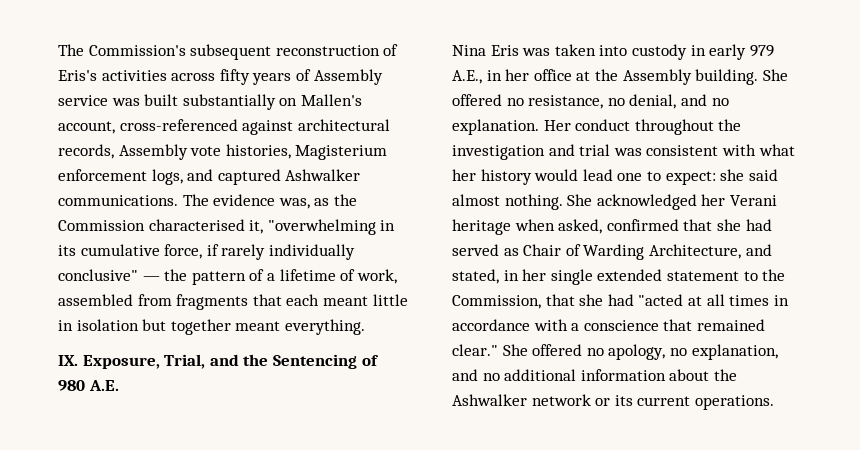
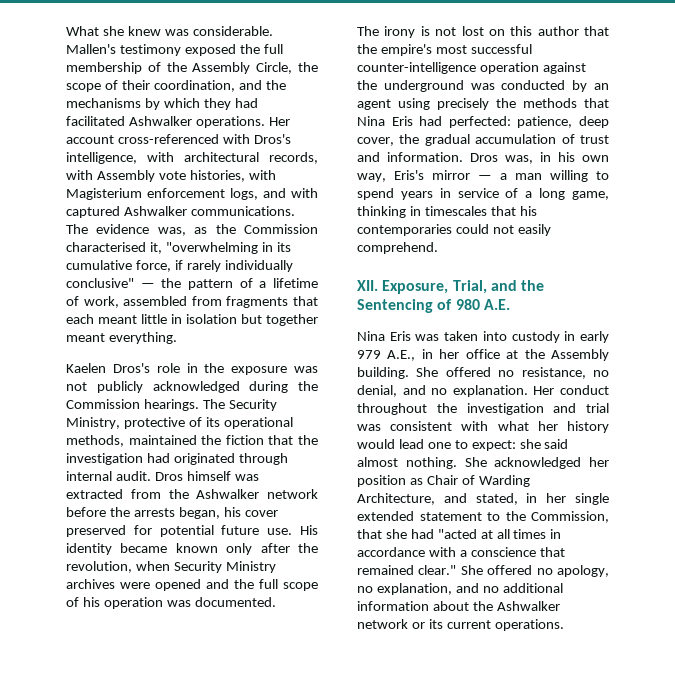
[58,44,399,60] [58,69,383,85] [58,94,362,110] [58,119,294,135] The Commission's subsequent reconstruction of Eris's activities across fifty years of Assembly service was built substantially on Mallen's account, cross-referenced against -> [66,26,273,36] [66,44,283,56] [66,62,318,74] [66,80,286,92] [66,98,258,110] [66,116,290,128] [66,134,291,144] [66,152,174,164] What she knew was considerable. Mallen's testimony exposed the full membership of the Assembly Circle, the scope of their coordination, and the mechanisms by which they had facilitated Ashwalker operations. Her account cross-referenced with Dros's intelligence, with
(114, 151) none -> [66,170,93,180] with
(291, 151) none -> [248,170,276,180] with
(214, 175) none -> [291,188,318,198] with
[58,355,78,366] IX. -> [66,363,318,375] [66,381,318,393] [66,399,277,411] [66,417,293,429] [66,435,318,447] [66,453,288,465] [66,471,259,481] [66,489,318,499] [66,507,278,519] [66,525,318,537] [66,543,318,555] [66,561,276,573] [66,579,318,591] [66,597,276,609] [357,26,609,38] [357,44,532,56] [357,62,586,74] [357,80,609,92] [357,98,609,110] [357,116,609,128] [357,134,609,146] [357,152,609,164] [357,170,609,182] [357,188,609,200] [357,206,537,218] [357,224,551,236] [357,242,438,254] [357,280,378,291] Kaelen Dros's role in the exposure was not publicly acknowledged during the Commission hearings. The Security Ministry, protective of its operational methods, maintained the fiction that the investigation had originated through internal audit. Dros himself was extracted from the Ashwalker network before the arrests began, his cover preserved for potential future use. His identity became known only after the revolution, when Security Ministry archives were opened and the full scope of his operation was documented. // The irony is not lost on this author that the empire's most successful counter-intelligence operation against the underground was conducted by an agent using precisely the methods that Nina Eris had perfected: patience, deep cover, the gradual accumulation of trust and information. Dros was, in his own way, Eris's mirror — a man willing to spend years in service of a long game, thinking in timescales that his contemporaries could not easily comprehend. // XII.
[729,195,777,206] [452,219,772,235] [452,244,499,256] Verani heritage when asked, confirmed that she had served -> [357,475,406,487] position

